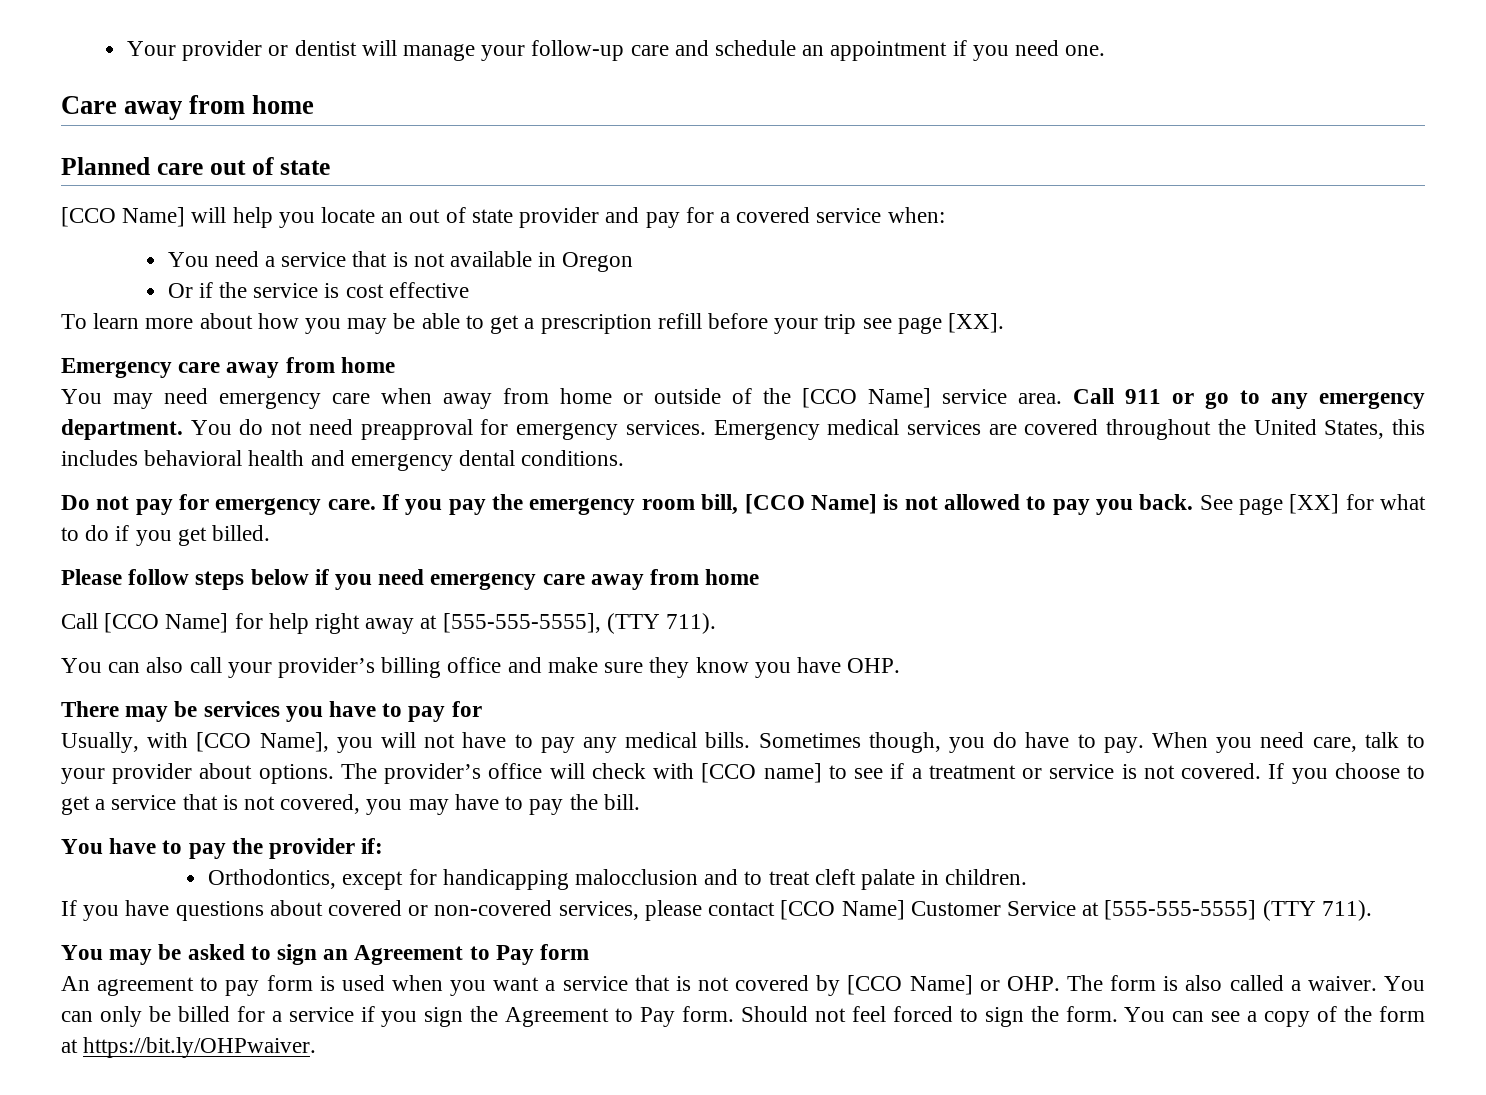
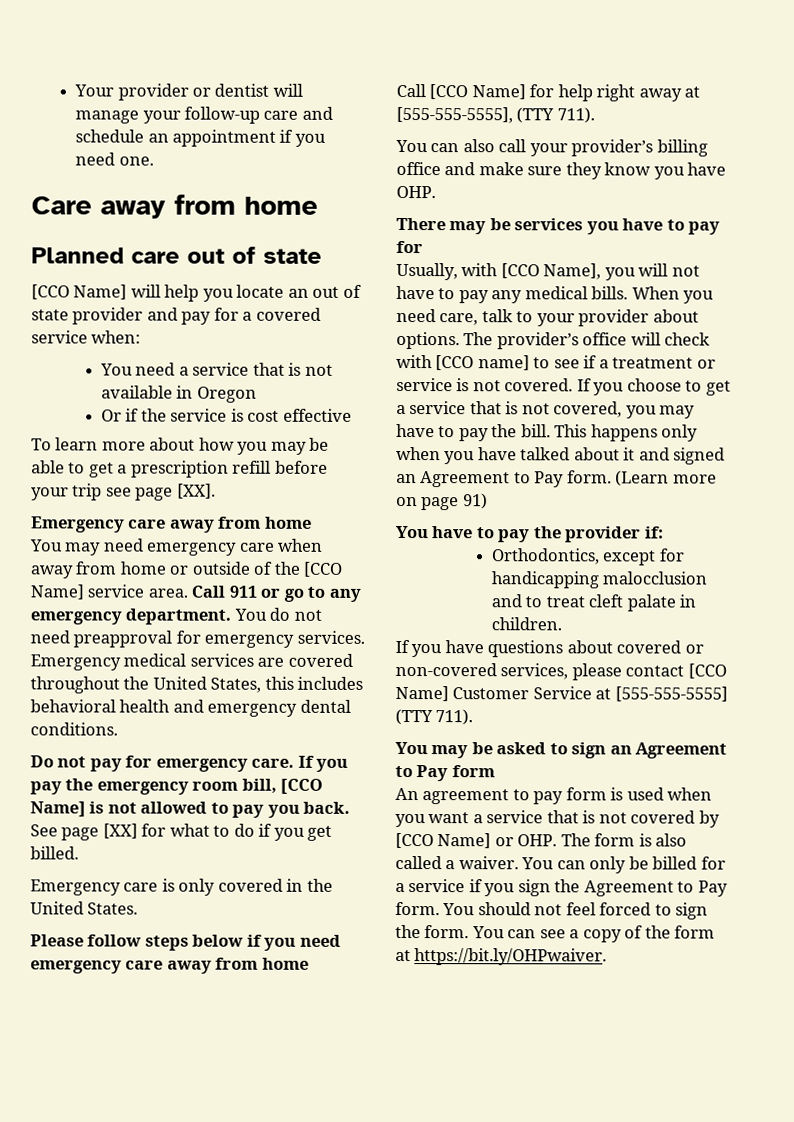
(271, 533) none -> [30,878,333,896] [30,901,139,915] // Emergency care is only covered in the United States.
[758,732,1144,753] Sometimes though, you do have to pay. -> (629, 293) none
(640, 802) none -> [554,424,699,442] [396,446,726,465] [396,470,717,488] [396,493,488,511] This happens only when you have talked about it and signed an Agreement to Pay form. (Learn more on page 91)
[740,1006,808,1022] Should -> [442,902,531,916] You should

